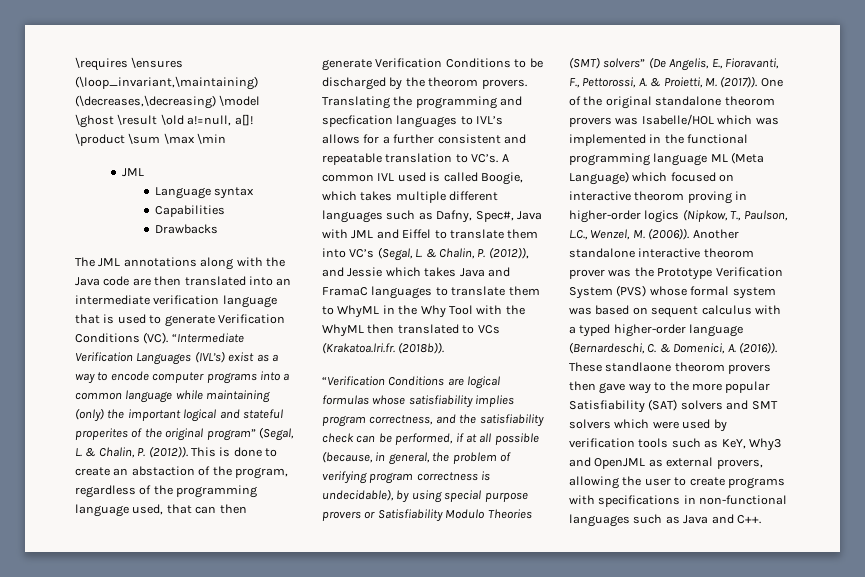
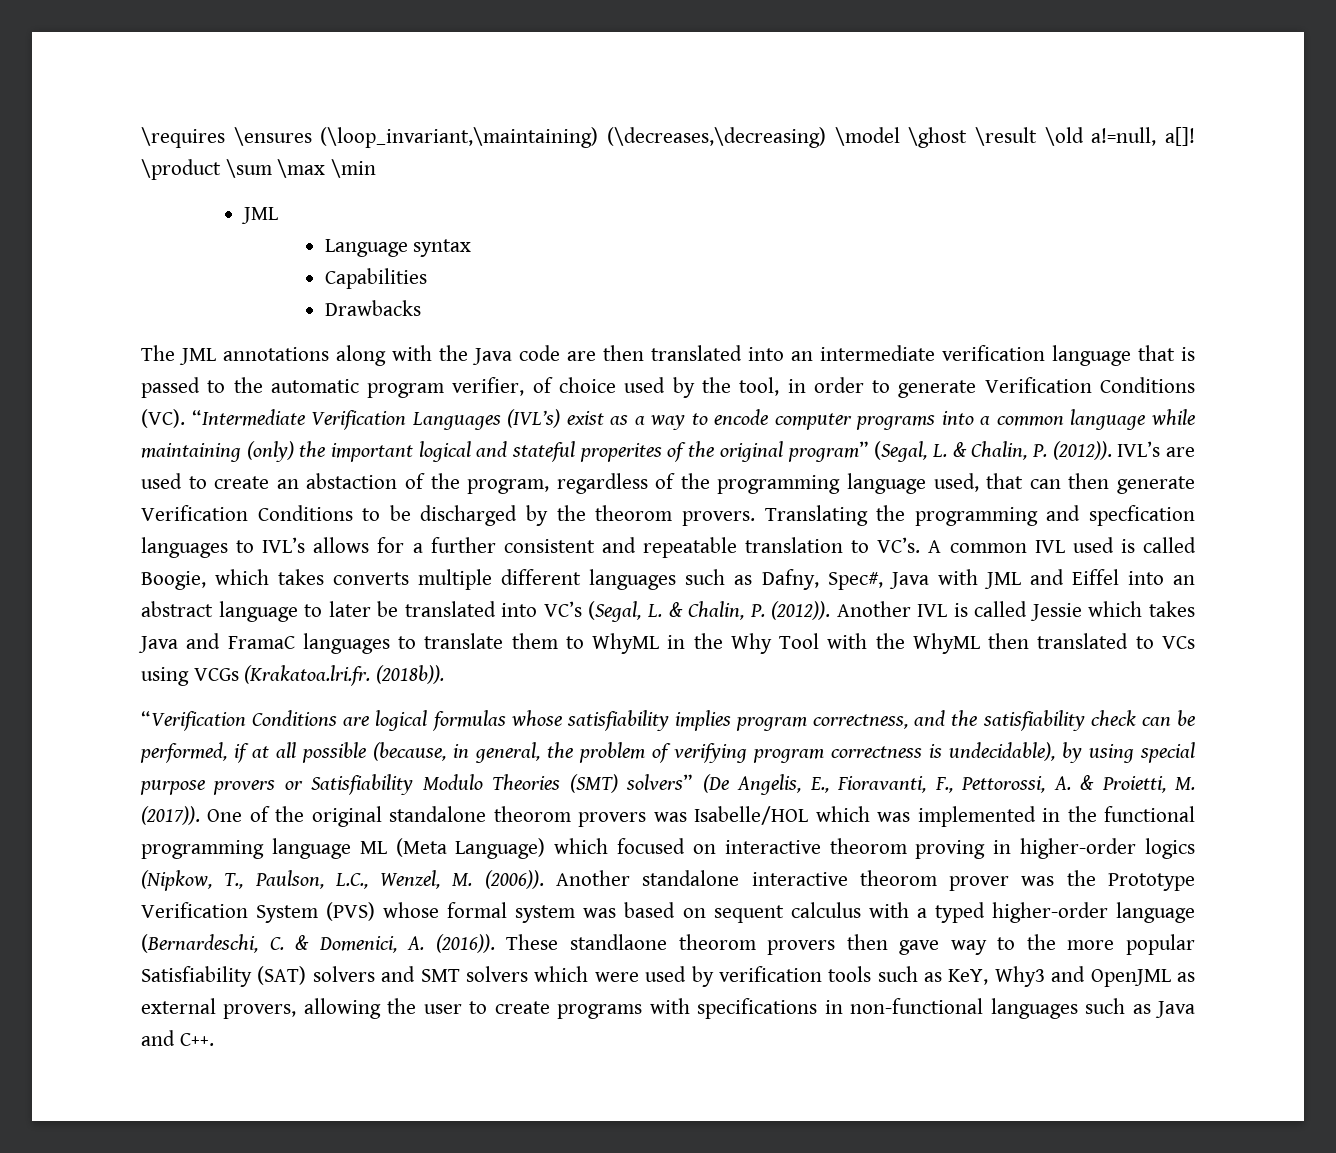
[117,314,146,324] used -> [141,377,864,398] passed to the automatic program verifier, of choice used by the tool, in order
[190,447,262,457] This is done -> [1117,441,1196,457] [141,473,182,489] IVL’s are used
(393, 196) none -> [333,572,410,585] converts
[434,229,539,239] to translate them -> [1127,571,1195,585] [141,601,496,622] into an abstract language to later be translated
[488,247,529,259] [322,267,344,277] (2012)), and -> [771,601,1028,620] (2012)). Another IVL is called
(500, 329) none -> [141,667,239,686] using VCGs

